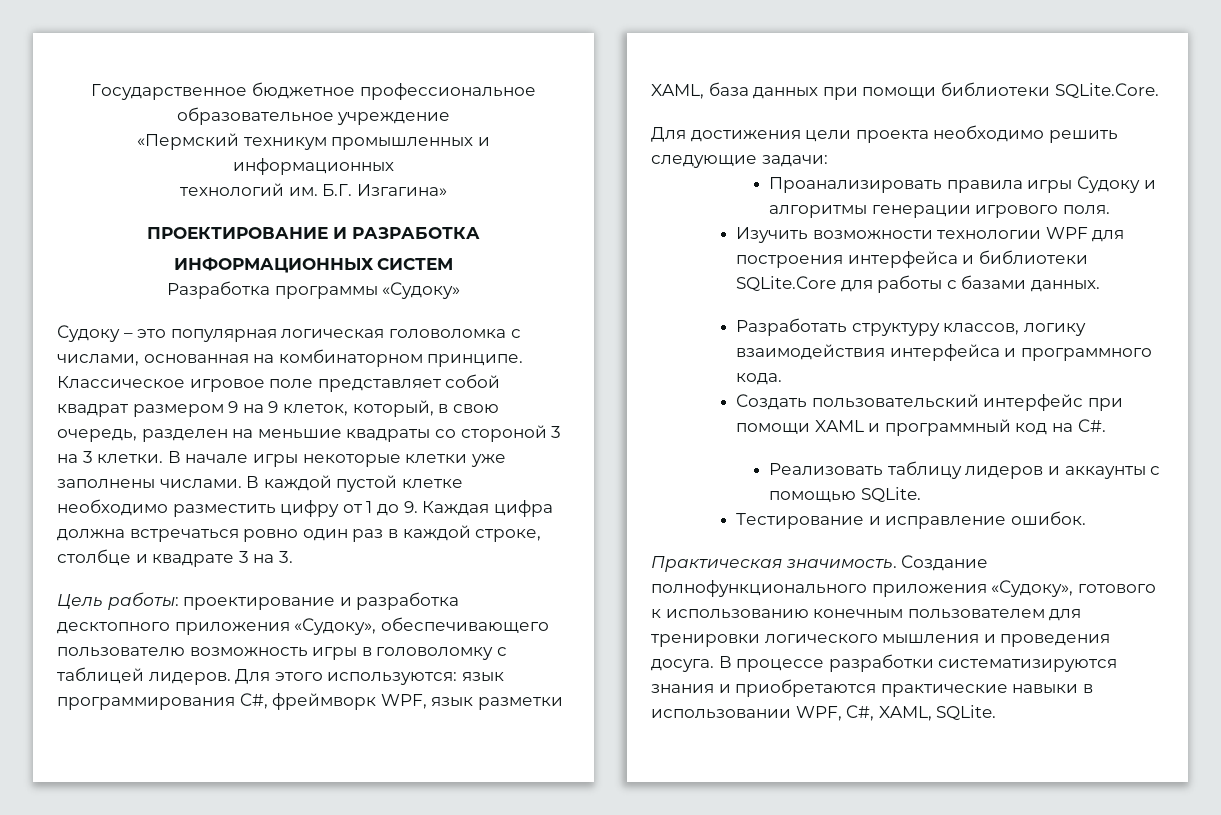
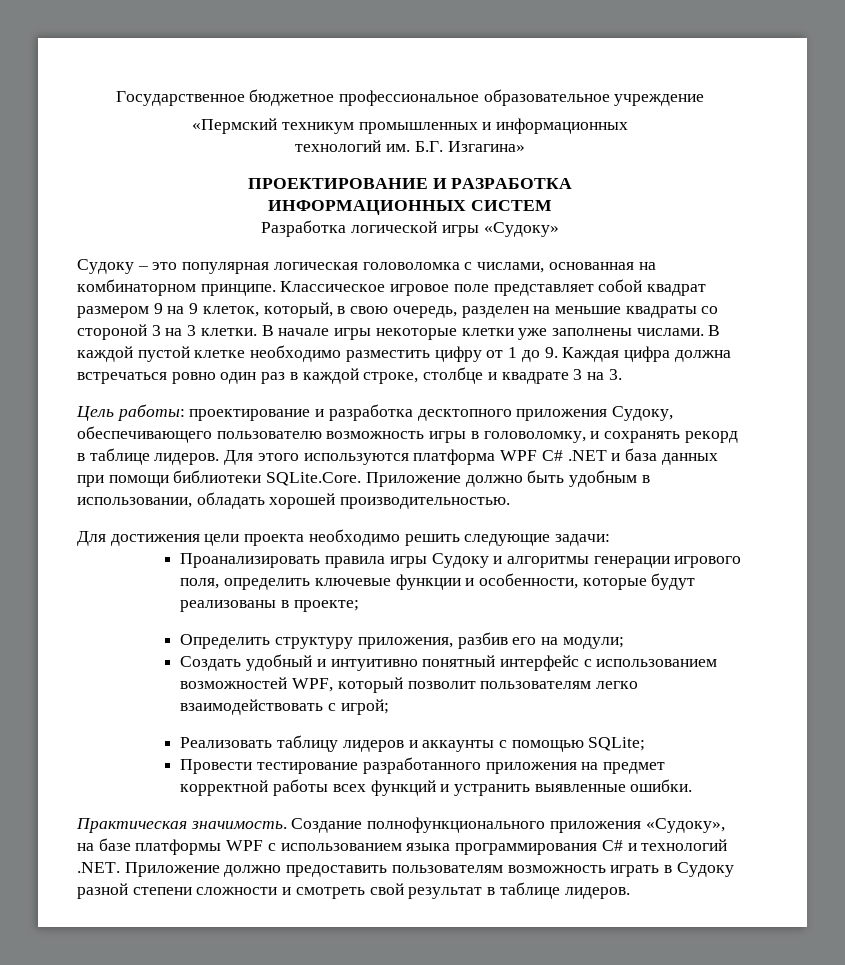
[274,286,378,299] программы -> [351,221,479,237] логической игры
[294,618,377,635] «Судоку», -> [612,406,674,421] Судоку,
[376,647,507,660] [57,667,504,685] [57,693,563,710] [651,84,704,99] головоломку с таблицей лидеров. Для этого используются: язык программирования C#, фреймворк WPF, язык разметки XAML, -> [483,431,738,443] [77,448,621,465] головоломку, и сохранять рекорд в таблице лидеров. Для этого используются платформа WPF C# .NET и
(1159, 91) none -> [365,470,650,487] [77,492,511,509] Приложение должно быть удобным в использовании, обладать хорошей производительностью.
[1063,205,1111,214] [736,227,1125,243] [736,250,1088,268] [736,275,1101,293] [736,318,1086,336] [736,344,1152,361] [736,373,783,385] [736,394,1123,411] [736,419,1106,436] поля. // Изучить возможности технологии WPF для построения интерфейса и библиотеки SQLite.Core для работы с базами данных. // Разработать структуру классов, логику взаимодействия интерфейса и программного кода. // Создать пользовательский интерфейс при помощи XAML и программный код на C#. -> [180,573,696,590] [180,600,359,612] [180,632,624,649] [180,654,718,671] [180,677,638,693] [180,699,389,715] поля, определить ключевые функции и особенности, которые будут реализованы в проекте; // Определить структуру приложения, разбив его на модули; // Создать удобный и интуитивно понятный интерфейс с использованием возможностей WPF, который позволит пользователям легко взаимодействовать с игрой;
[860,487,921,503] [736,511,1086,529] SQLite. // Тестирование и исправление ошибок. -> [588,737,646,751] [180,757,665,774] [180,779,693,796] SQLite; // Провести тестирование разработанного приложения на предмет корректной работы всех функций и устранить выявленные ошибки.
[1077,584,1156,593] [651,609,1082,621] [651,634,1111,647] [651,654,1118,672] [651,679,1093,697] [651,705,997,721] готового к использованию конечным пользователем для тренировки логического мышления и проведения досуга. В процессе разработки систематизируются знания и приобретаются практические навыки в использовании WPF, C#, XAML, SQLite. -> [77,838,728,855] [77,862,734,877] [77,882,630,899] на базе платформы WPF с использованием языка программирования C# и технологий .NET. Приложение должно предоставить пользователям возможность играть в Судоку разной степени сложности и смотреть свой результат в таблице лидеров.

